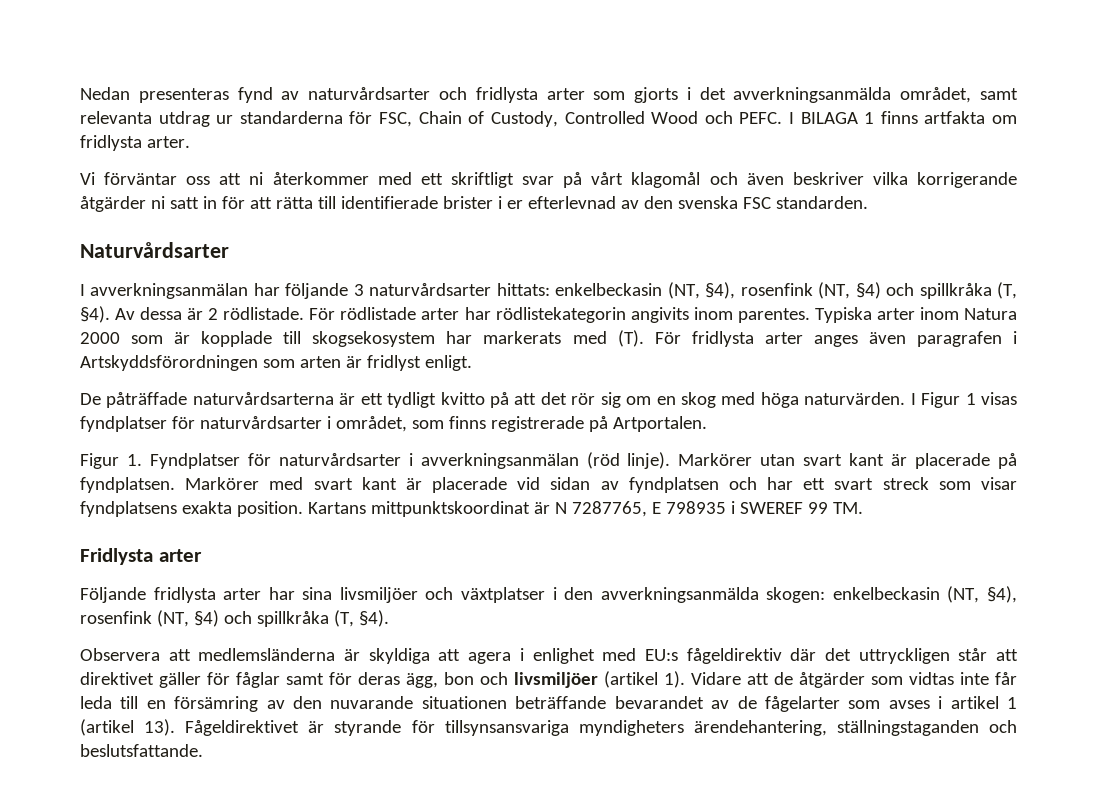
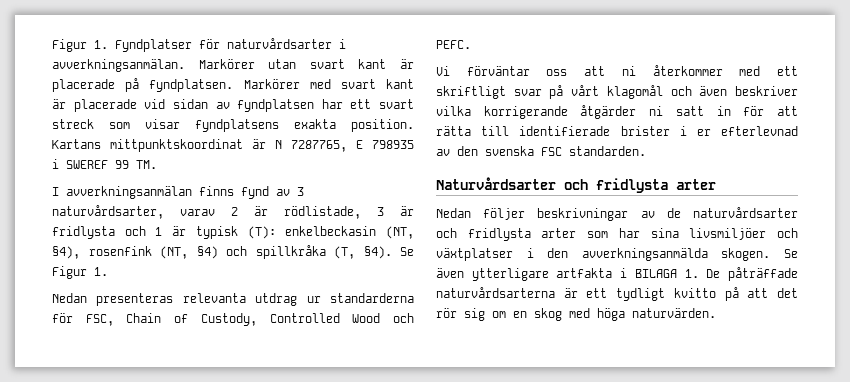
[80,87,1019,103] Nedan presenteras fynd av naturvårdsarter och fridlysta arter som gjorts i det avverkningsanmälda området, samt -> [52,38,346,52] [52,59,415,72] [52,78,415,92] [52,99,414,112] [52,119,414,132] [52,139,414,152] [52,159,157,169] [52,186,304,199] [52,205,414,219] [52,226,415,239] [52,245,414,259] [52,266,108,279] [52,293,174,306] Figur 1. Fyndplatser för naturvårdsarter i avverkningsanmälan. Markörer utan svart kant är placerade på fyndplatsen. Markörer med svart kant är placerade vid sidan av fyndplatsen har ett svart streck som visar fyndplatsens exakta position. Kartans mittpunktskoordinat är N 7287765, E 798935 i SWEREF 99 TM. // I avverkningsanmälan finns fynd av 3 naturvårdsarter, varav 2 är rödlistade, 3 är fridlysta och 1 är typisk (T): enkelbeckasin (NT, §4), rosenfink (NT, §4) och spillkråka (T, §4). Se Figur 1. // Nedan presenteras
[788,111,1017,124] [80,135,190,151] I BILAGA 1 finns artfakta om fridlysta arter. -> (471, 44) none
[80,282,1018,299] [80,306,1017,323] [80,330,1017,347] [80,355,472,371] // I avverkningsanmälan har följande 3 naturvårdsarter hittats: enkelbeckasin (NT, §4), rosenfink (NT, §4) och spillkråka (T, §4). Av dessa är 2 rödlistade. För rödlistade arter har rödlistekategorin angivits inom parentes. Typiska arter inom Natura 2000 som är kopplade till skogsekosystem har markerats med (T). För fridlysta arter anges även paragrafen i Artskyddsförordningen som arten är fridlyst enligt. // -> [564,178,716,193] [436,207,798,221] [436,228,798,241] [436,248,798,261] [436,268,699,281] och fridlysta arter // Nedan följer beskrivningar av de naturvårdsarter och fridlysta arter som har sina livsmiljöer och växtplatser i den avverkningsanmälda skogen. Se även ytterligare artfakta i BILAGA 1.
[910,392,1018,408] [80,416,707,432] [80,452,1017,469] [80,477,1017,493] [80,501,863,517] [80,548,202,565] [80,586,1017,603] [80,610,389,627] [80,648,1018,664] [80,671,1017,688] [80,696,1017,712] [80,719,1018,736] [80,744,203,757] I Figur 1 visas fyndplatser för naturvårdsarter i området, som finns registrerade på Artportalen. // Figur 1. Fyndplatser för naturvårdsarter i avverkningsanmälan (röd linje). Markörer utan svart kant är placerade på fyndplatsen. Markörer med svart kant är placerade vid sidan av fyndplatsen och har ett svart streck som visar fyndplatsens exakta position. Kartans mittpunktskoordinat är N 7287765, E 798935 i SWEREF 99 TM. // Fridlysta arter // Följande fridlysta arter har sina livsmiljöer och växtplatser i den avverkningsanmälda skogen: enkelbeckasin (NT, §4), rosenfink (NT, §4) och spillkråka (T, §4). // Observera att medlemsländerna är skyldiga att agera i enlighet med EU:s fågeldirektiv där det uttryckligen står att direktivet gäller för fåglar samt för deras ägg, bon och livsmiljöer (artikel 1). Vidare att de åtgärder som vidtas inte får leda till en försämring av den nuvarande situationen beträffande bevarandet av de fågelarter som avses i artikel 1 (artikel 13). Fågeldirektivet är styrande för tillsynsansvariga myndigheters ärendehantering, ställningstaganden och beslutsfattande. -> (716, 313) none

